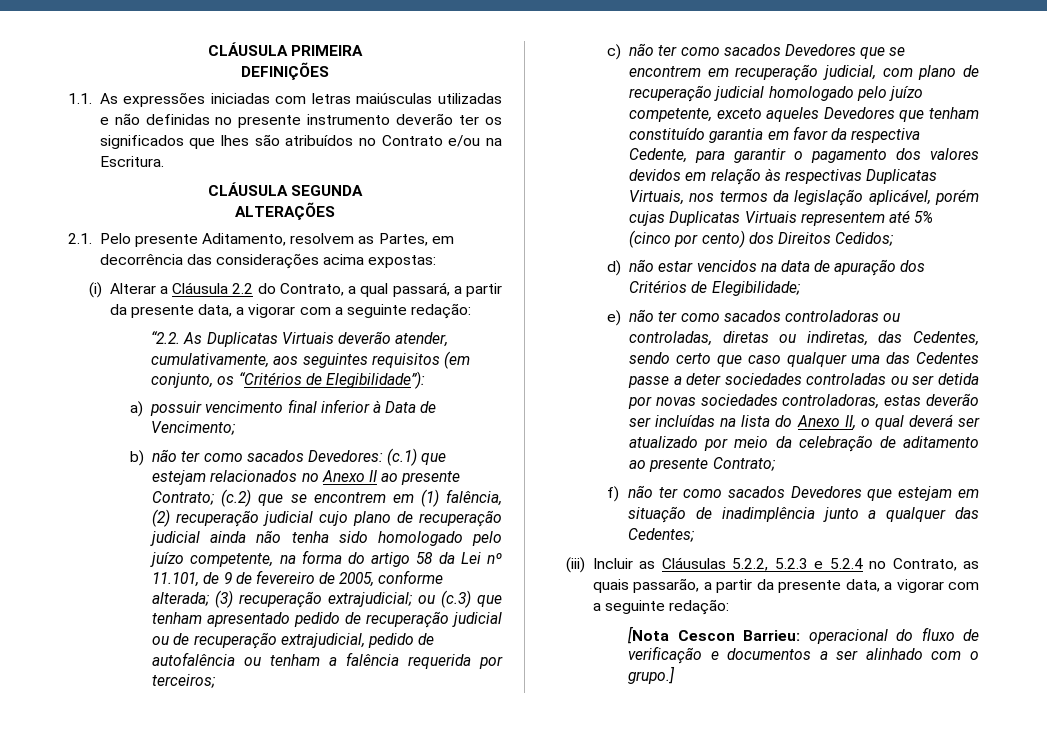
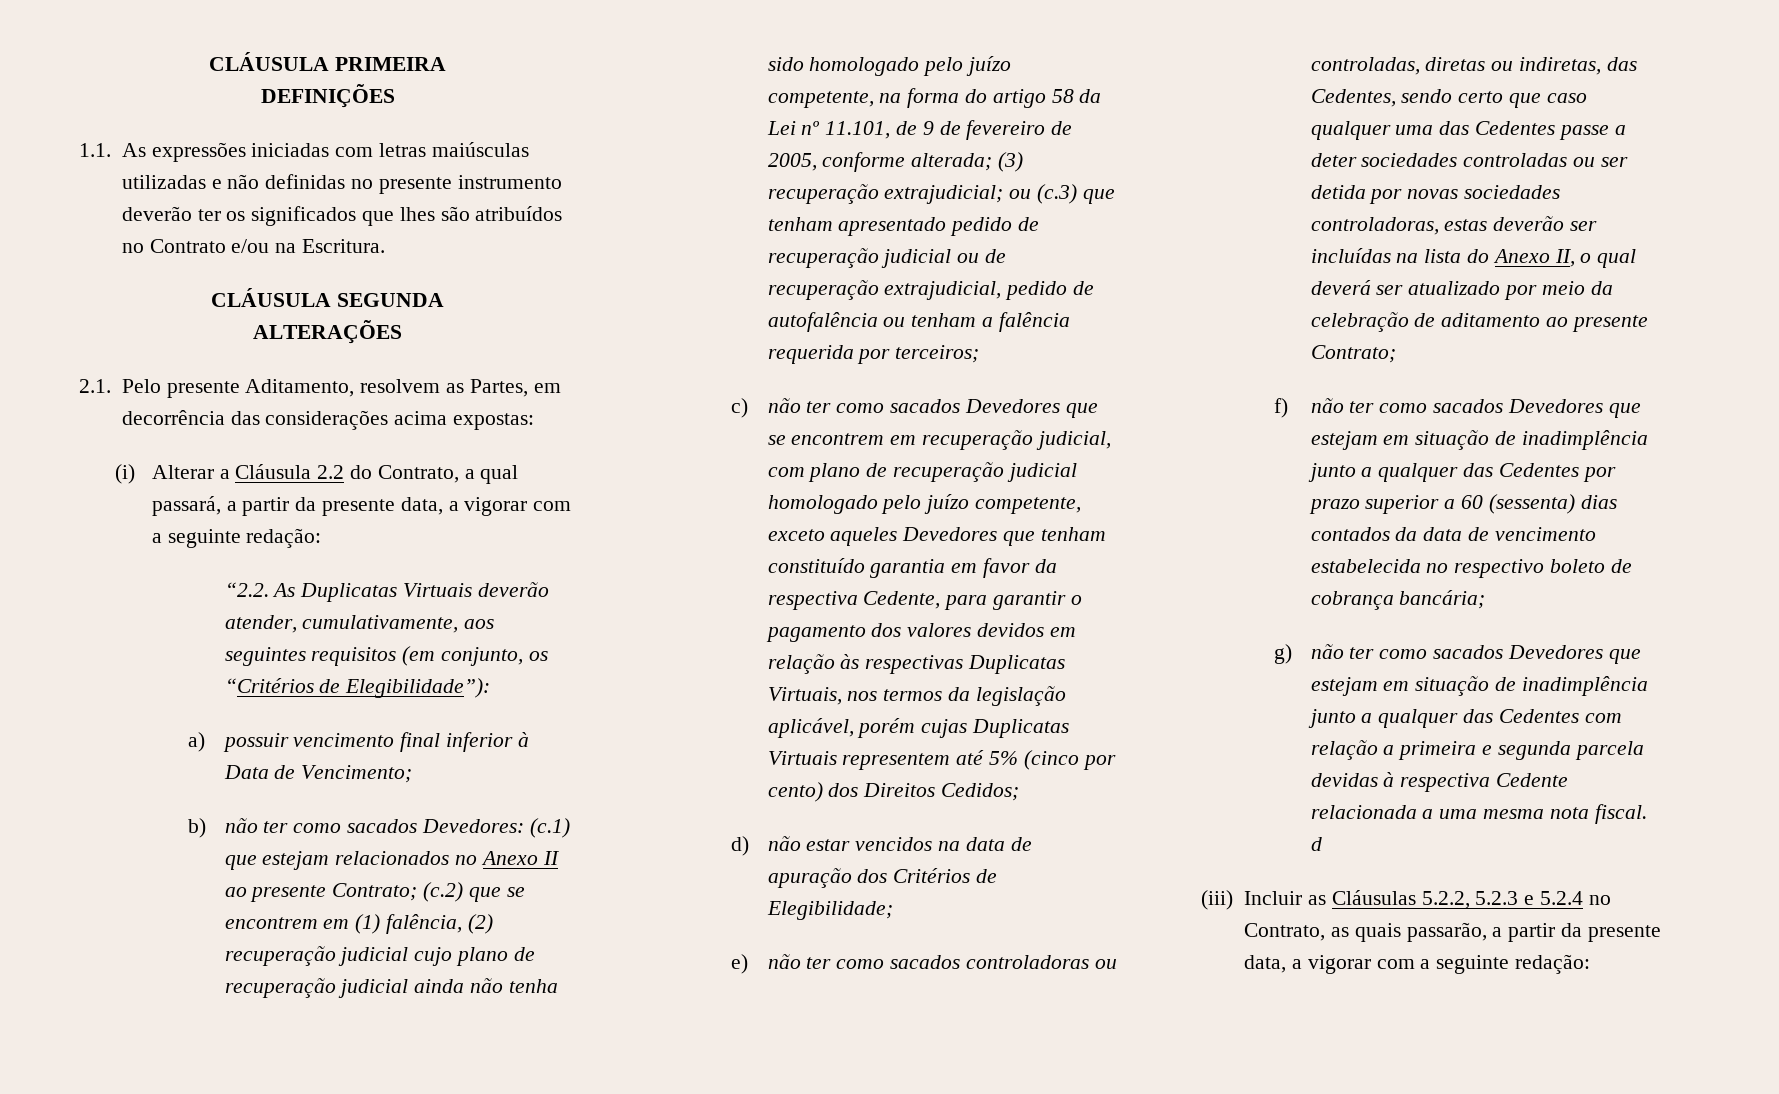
[628,528,695,542] Cedentes; -> [1498,463,1616,482] [1308,494,1617,514] [1310,527,1596,541] [1310,559,1632,578] [1310,590,1486,610] [1274,644,1641,664] [1310,676,1648,696] [1307,709,1622,728] [1310,740,1644,760] [1310,772,1568,792] [1310,804,1647,824] [1310,837,1322,851] Cedentes por prazo superior a 60 (sessenta) dias contados da data de vencimento estabelecida no respectivo boleto de cobrança bancária; // g) não ter como sacados Devedores que estejam em situação de inadimplência junto a qualquer das Cedentes com relação a primeira e segunda parcela devidas à respectiva Cedente relacionada a uma mesma nota fiscal. d
[628,626,979,644] [628,646,979,664] [628,666,676,684] // [Nota Cescon Barrieu: operacional do fluxo de verificação e documentos a ser alinhado com o grupo.] -> (1590, 964) none

